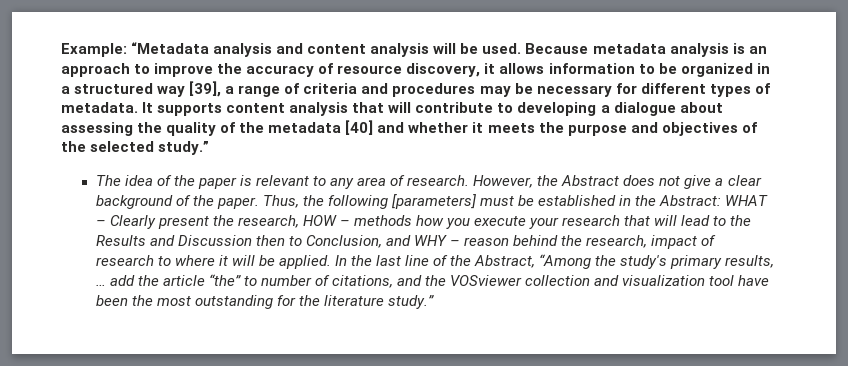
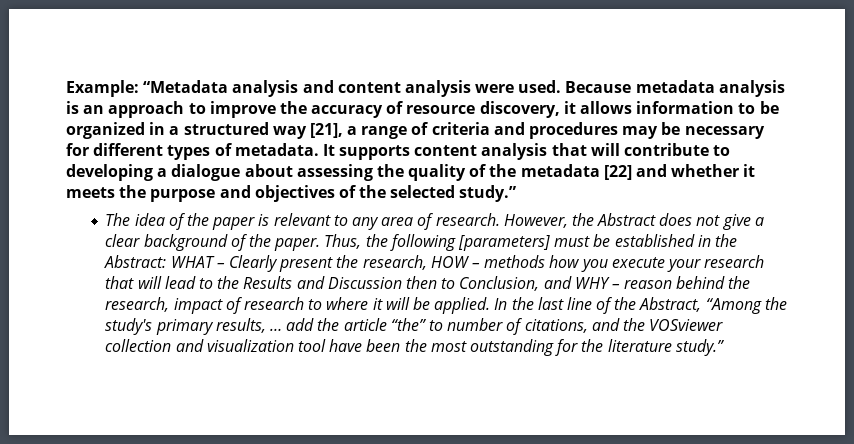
[433,43,479,54] will be -> [475,84,515,93] were
[189,81,222,97] [39], -> [309,123,343,138] [21],
[345,120,374,135] [40] -> [603,165,632,180] [22]

